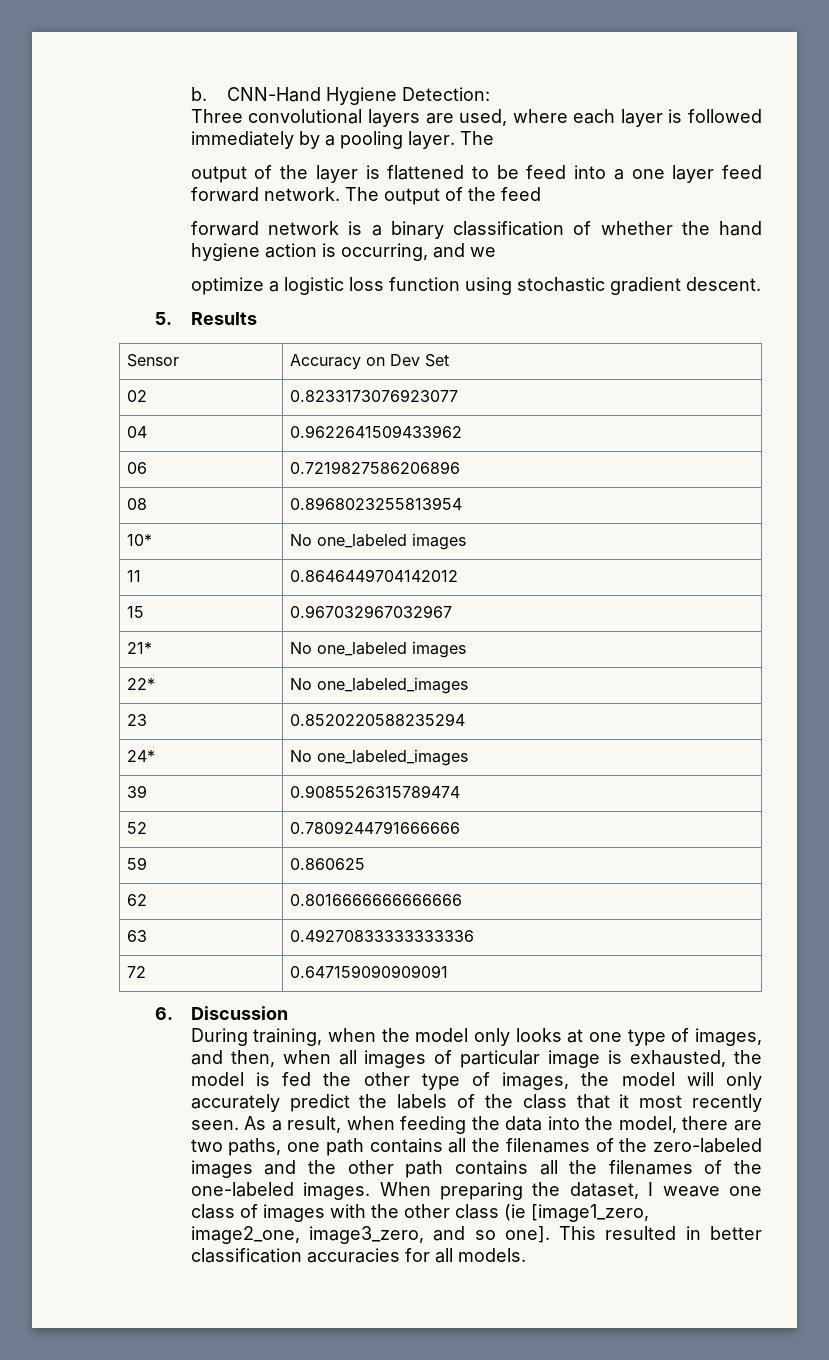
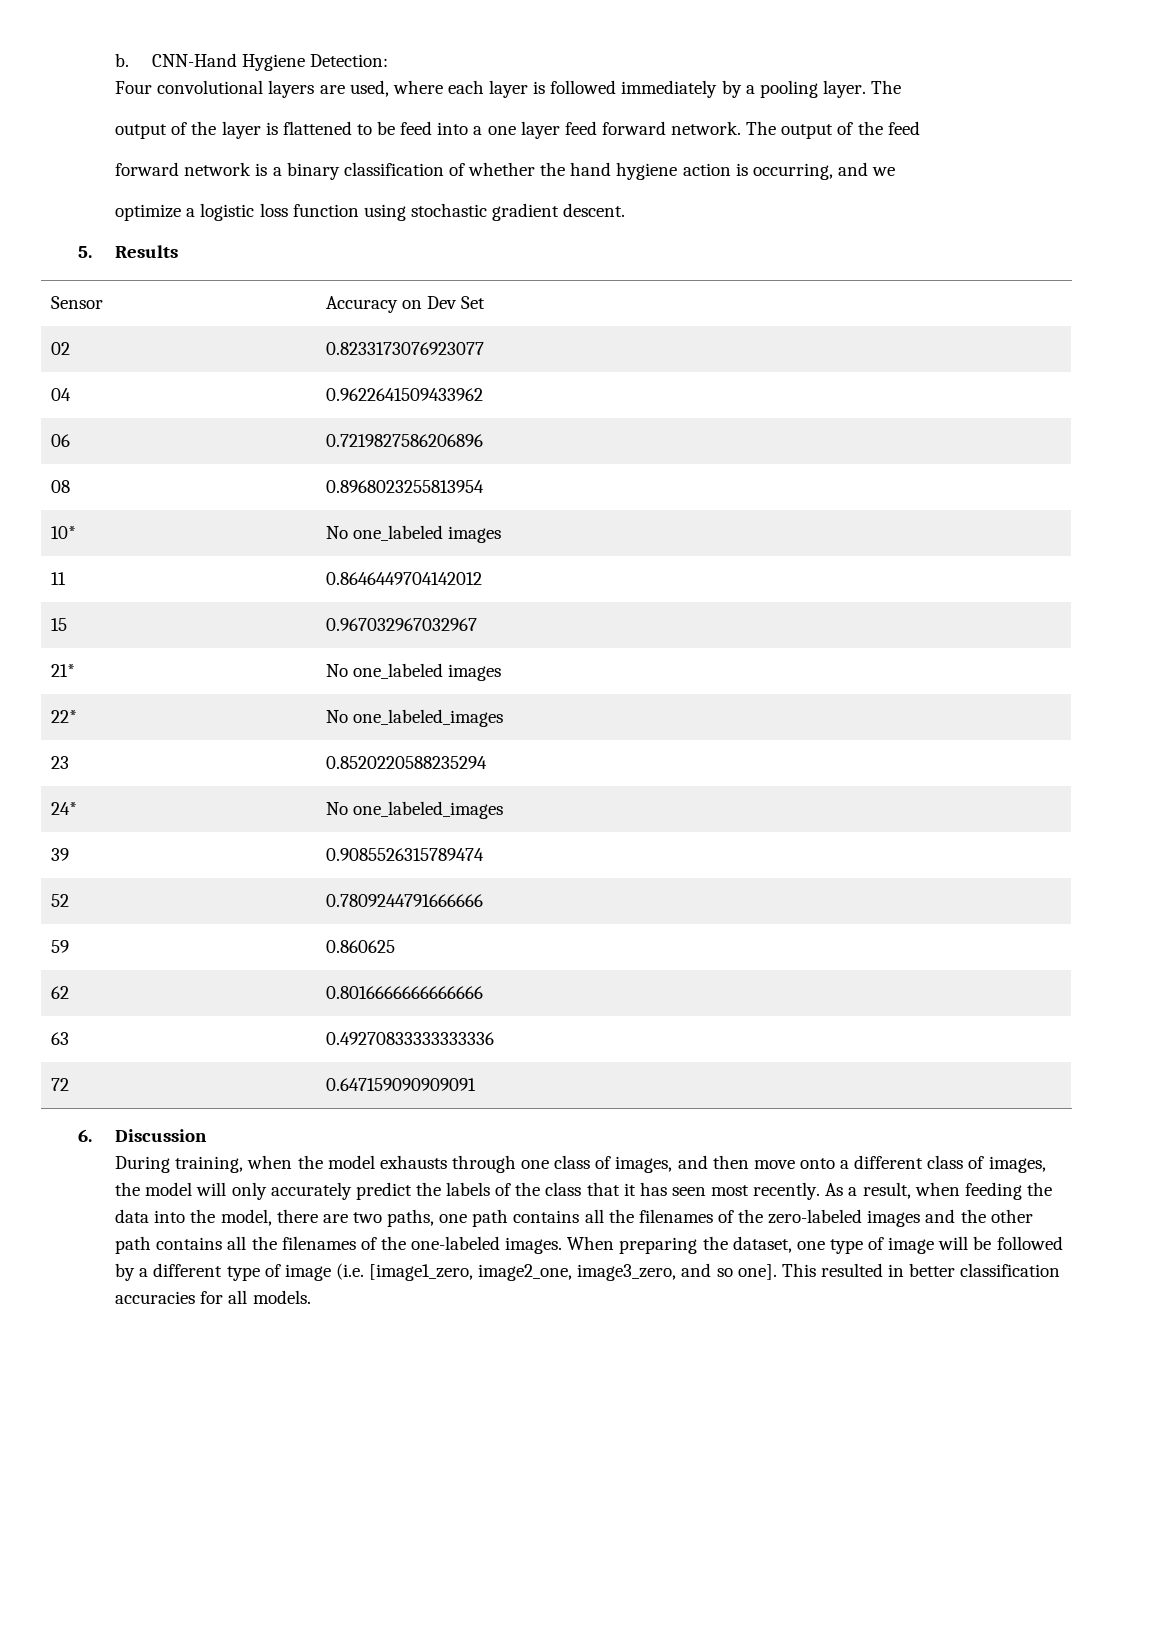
[190,109,243,123] Three -> [115,81,153,94] Four
[474,1028,762,1046] [190,1050,762,1068] [190,1072,460,1090] only looks at one type of images, and then, when all images of particular image is exhausted, the model is fed the other type -> [379,1155,964,1173] exhausts through one class of images, and then move onto a different class
[639,1094,762,1112] [190,1120,239,1130] most recently seen. -> [639,1182,821,1200] has seen most recently.
[648,1182,762,1197] [190,1204,526,1222] I weave one class of images with the other class (ie -> [796,1236,1063,1254] [115,1263,364,1281] one type of image will be followed by a different type of image (i.e.

